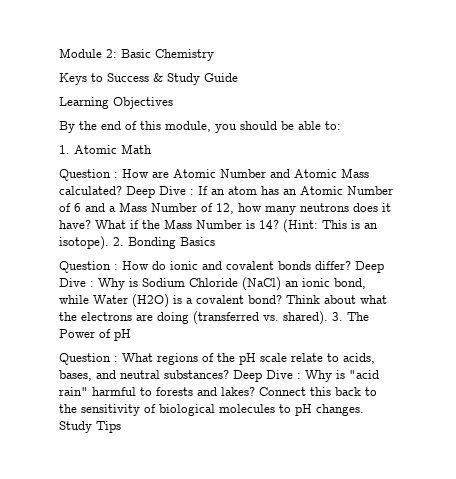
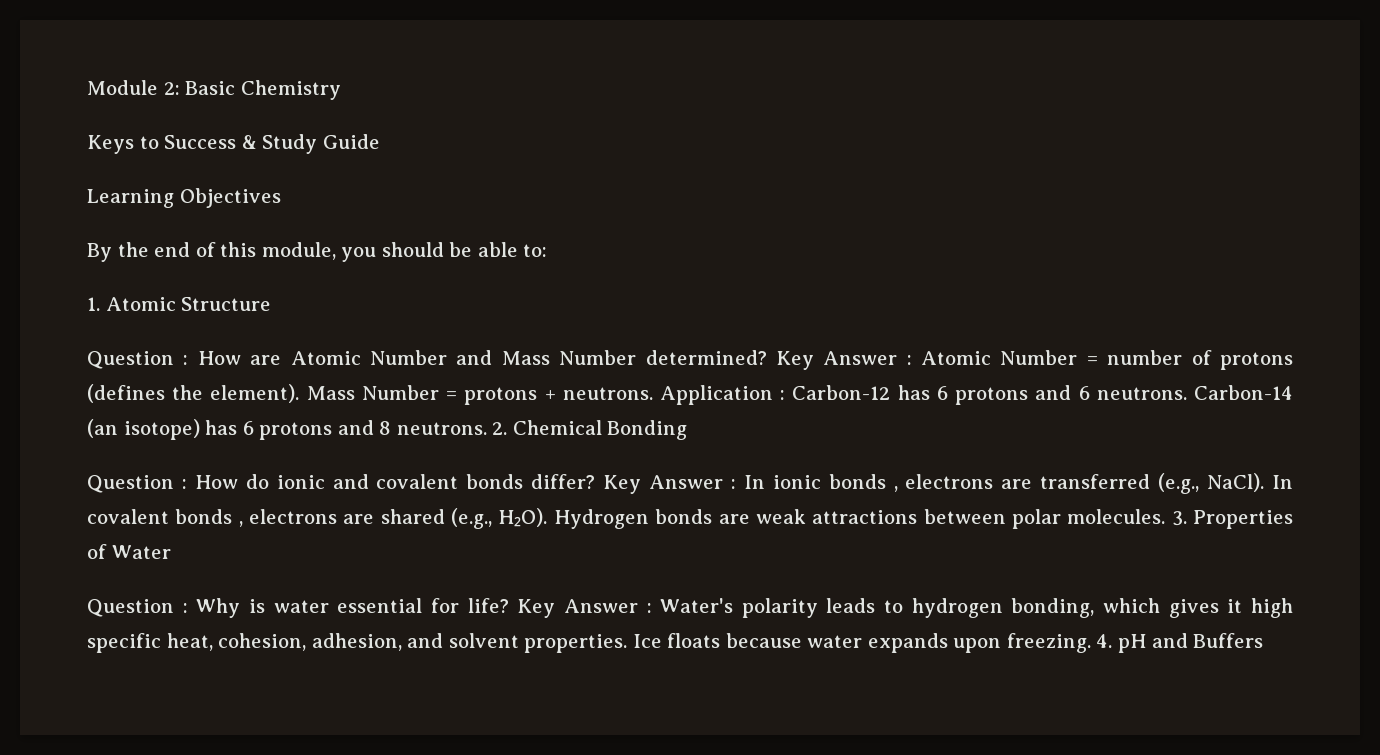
[121,144,152,154] Math -> [181,297,272,311] Structure
[294,168,369,178] [59,186,393,198] [59,202,391,215] [59,219,378,233] [59,236,124,250] Atomic Mass calculated? Deep Dive : If an atom has an Atomic Number of 6 and a Mass Number of 12, how many neutrons does it have? What if the Mass Number is 14? (Hint: This is an isotope). 2. -> [501,350,1294,370] [87,384,1293,405] [87,419,602,440] Mass Number determined? Key Answer : Atomic Number = number of protons (defines the element). Mass Number = protons + neutrons. Application : Carbon-12 has 6 protons and 6 neutrons. Carbon-14 (an isotope) has 6 protons and 8 neutrons. 2. Chemical
[180,237,215,246] Basics -> (688, 430) none
[355,261,384,273] [59,277,366,291] [59,294,387,308] [59,311,369,325] [59,329,131,341] [59,353,375,365] [59,370,379,382] [59,387,377,396] [59,404,364,416] [59,421,121,433] Deep Dive : Why is Sodium Chloride (NaCl) an ionic bond, while Water (H2O) is a covalent bond? Think about what the electrons are doing (transferred vs. shared). 3. The Power of pH // Question : What regions of the pH scale relate to acids, bases, and neutral substances? Deep Dive : Why is "acid rain" harmful to forests and lakes? Connect this back to the sensitivity of biological molecules to pH changes. Study Tips -> [603,473,1294,494] [87,508,1293,529] [87,544,171,559] [87,598,1293,618] [87,633,1264,653] Key Answer : In ionic bonds , electrons are transferred (e.g., NaCl). In covalent bonds , electrons are shared (e.g., H₂O). Hydrogen bonds are weak attractions between polar molecules. 3. Properties of Water // Question : Why is water essential for life? Key Answer : Water's polarity leads to hydrogen bonding, which gives it high specific heat, cohesion, adhesion, and solvent properties. Ice floats because water expands upon freezing. 4. pH and Buffers

